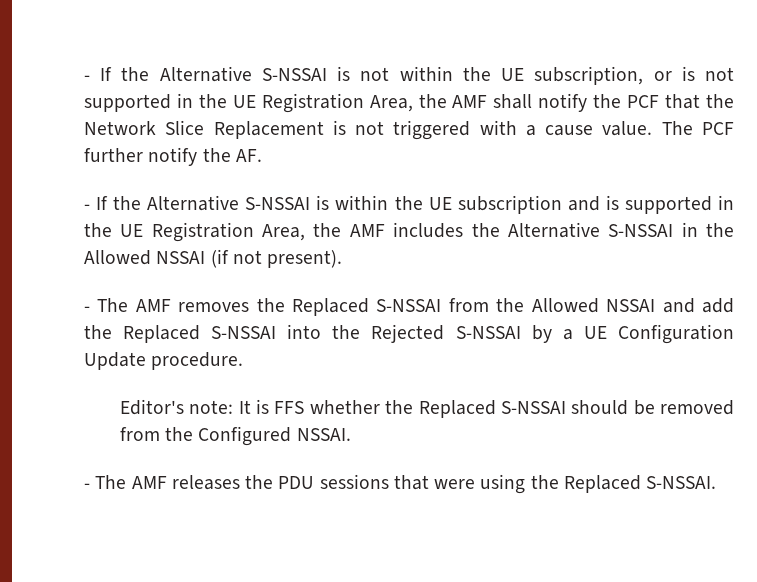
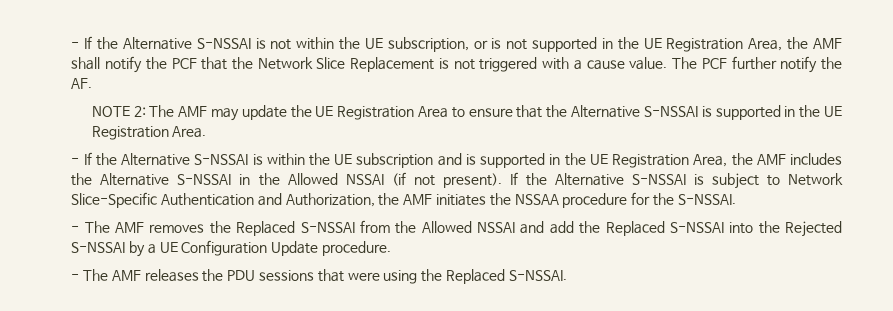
(262, 155) none -> [91,105,843,121] [91,126,207,140] // NOTE 2: The AMF may update the UE Registration Area to ensure that the Alternative S-NSSAI is supported in the UE Registration Area.
(343, 259) none -> [509,172,844,189] [71,192,736,208] If the Alternative S-NSSAI is subject to Network Slice-Specific Authentication and Authorization, the AMF initiates the NSSAA procedure for the S-NSSAI.
[119,399,735,418] [119,426,351,446] // Editor's note: It is FFS whether the Replaced S-NSSAI should be removed from the Configured NSSAI. -> (392, 248) none

